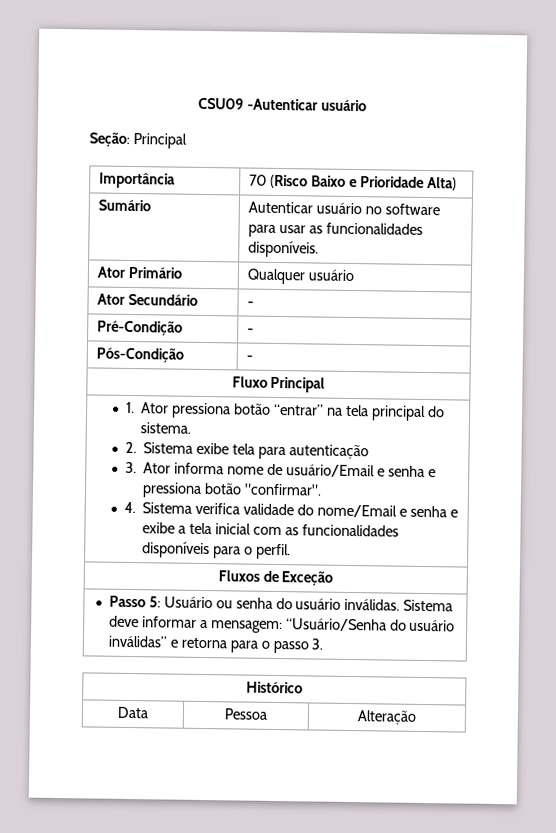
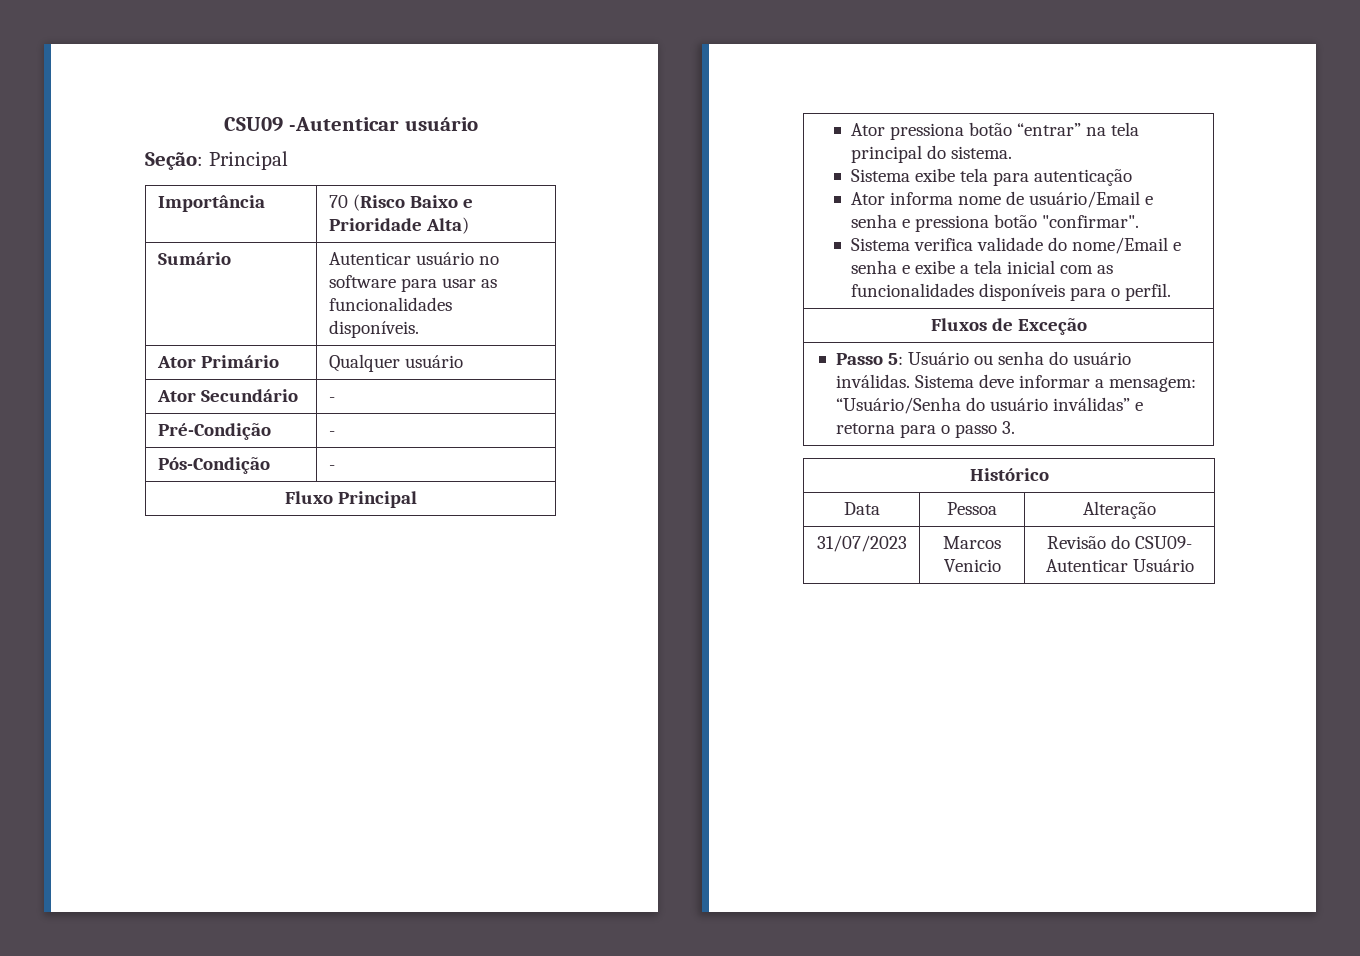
[125,401,135,414] 1. -> (417, 499) none
[124,441,137,454] 2. -> (1013, 152) none
[124,461,137,474] 3. -> (1133, 177) none
[123,501,136,514] 4. -> (1140, 221) none
(417, 717) none -> [816,535,907,552] [943,536,1001,549] [943,559,1001,572] [1047,535,1192,549] [1045,559,1194,572] // 31/07/2023 | Marcos Venicio | Revisão do CSU09- Autenticar Usuário

